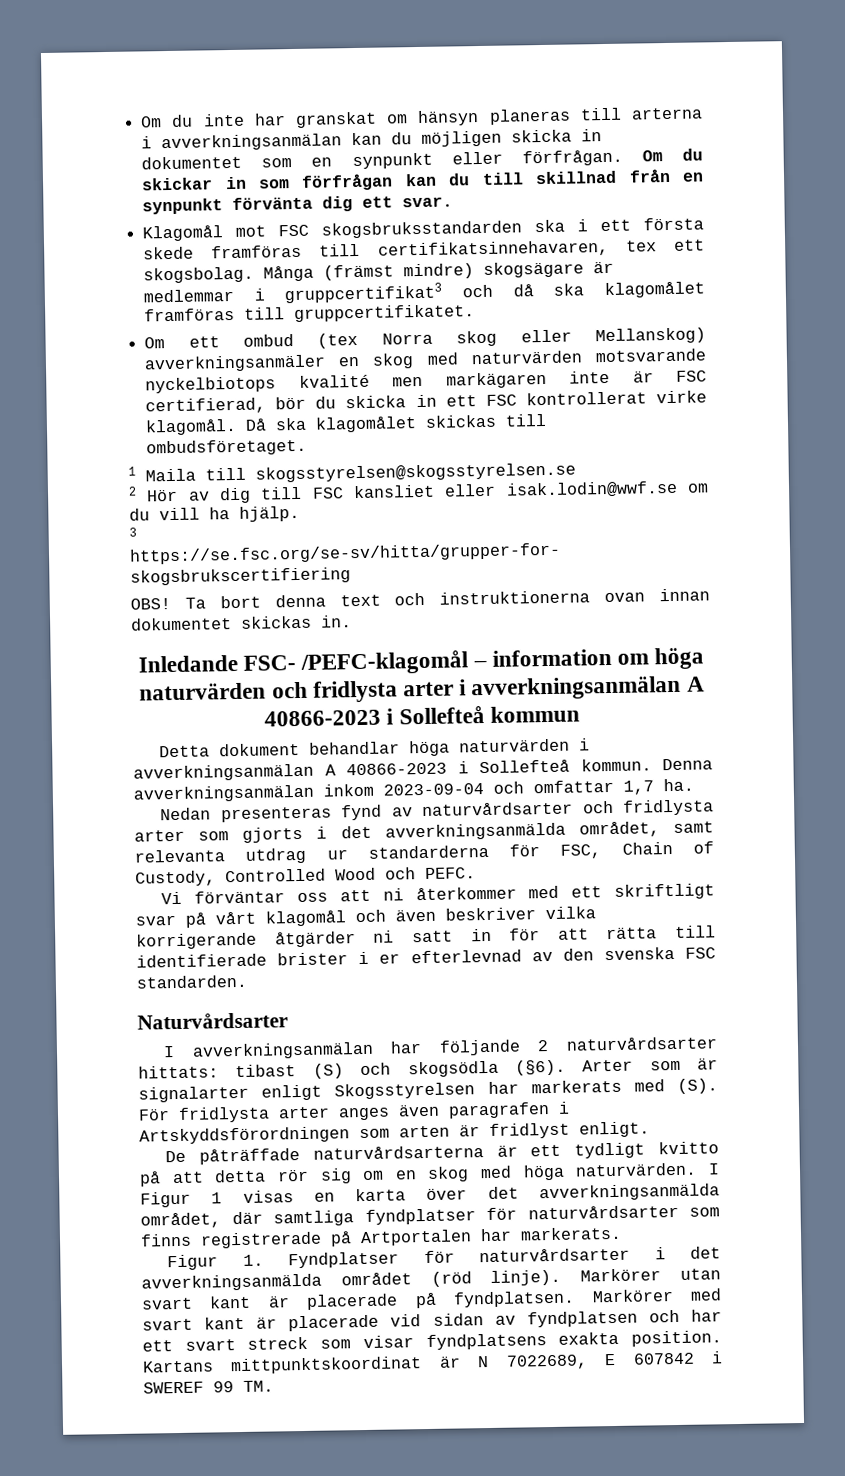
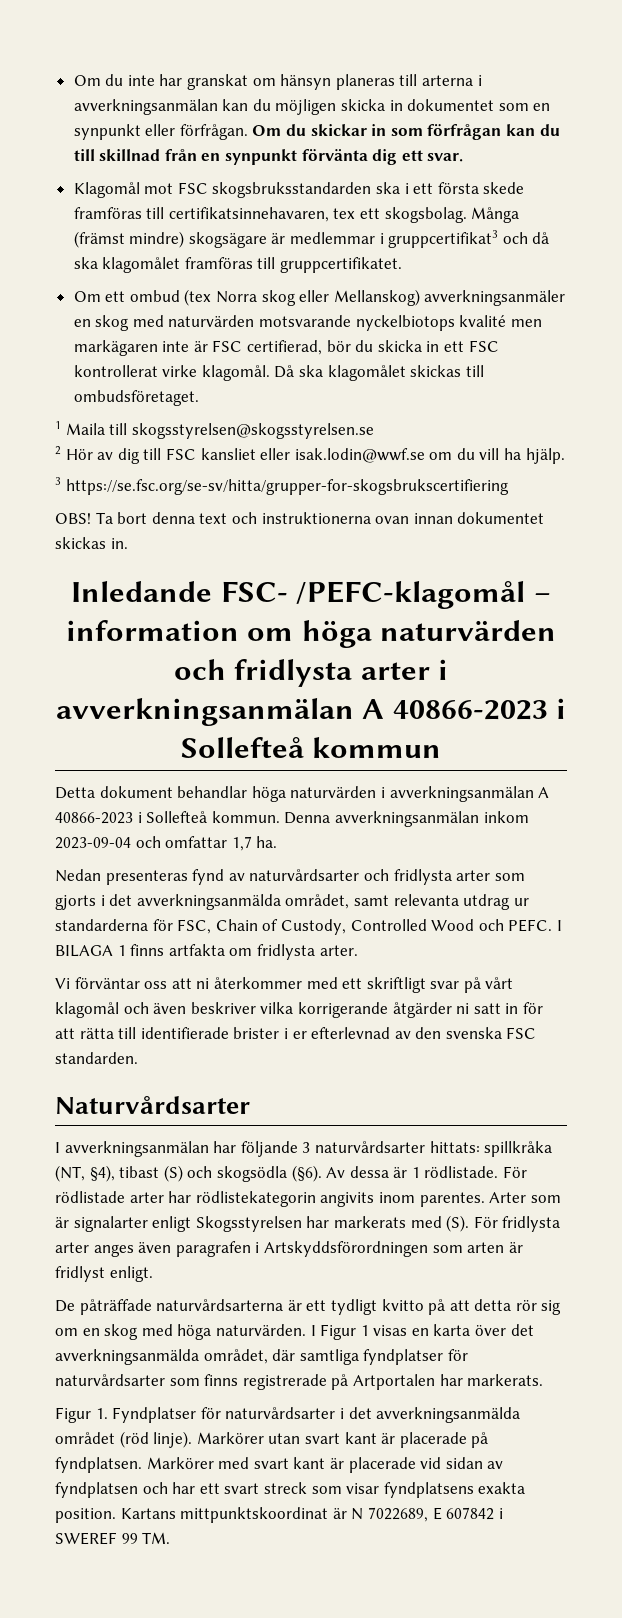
(476, 873) none -> [556,920,562,931] [55,944,358,960] I BILAGA 1 finns artfakta om fridlysta arter.
[537,1040,550,1052] 2 -> [302,1142,311,1153] 3
(219, 1072) none -> [484,1141,553,1157] [55,1165,115,1182] spillkråka (NT, §4),
(566, 1067) none -> [326,1166,528,1178] [55,1191,485,1207] Av dessa är 1 rödlistade. För rödlistade arter har rödlistekategorin angivits inom parentes.

